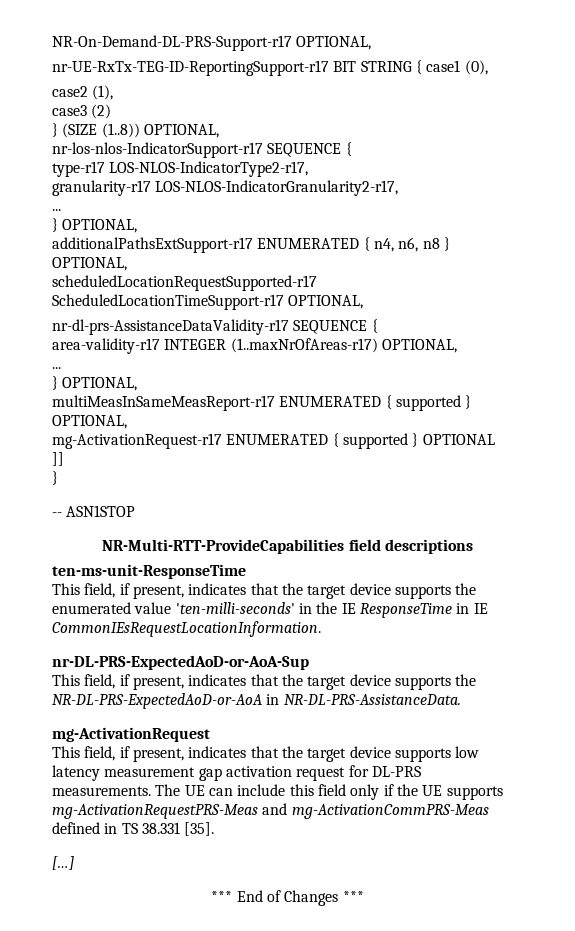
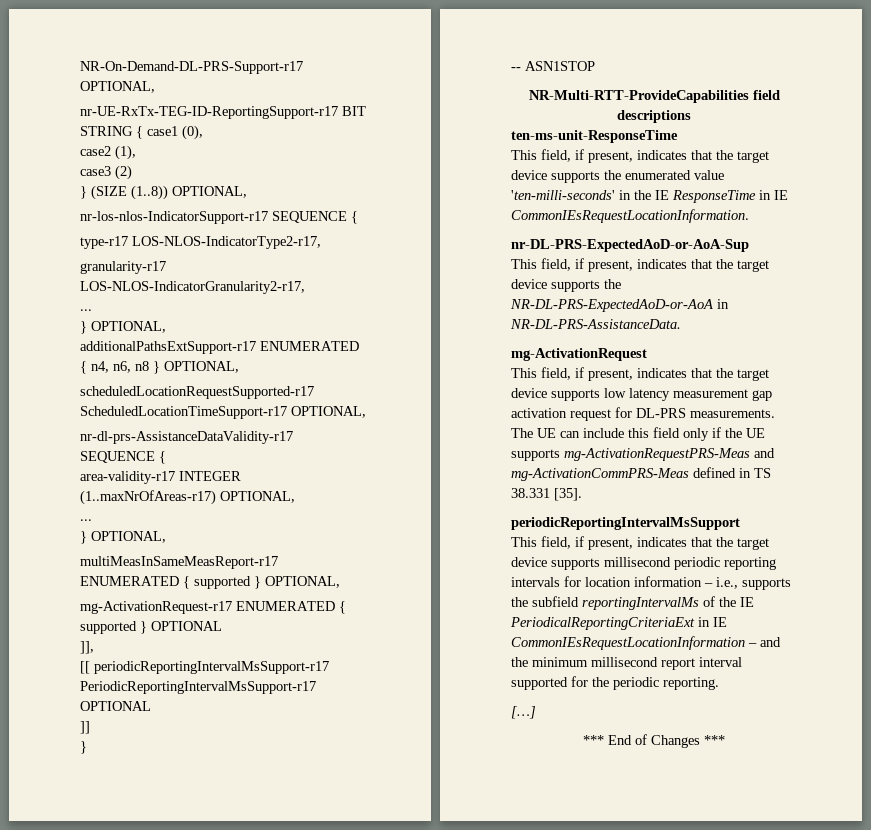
(495, 439) none -> [80,641,94,654] [80,661,329,674] [80,681,316,694] [80,701,151,711] // ]], // [[ periodicReportingIntervalMsSupport-r17 PeriodicReportingIntervalMsSupport-r17 OPTIONAL
(215, 829) none -> [511,517,740,530] [511,536,769,550] [511,557,776,570] [511,576,791,590] [511,596,754,610] [510,617,727,630] [511,636,781,650] [511,657,742,670] [511,676,719,690] // periodicReportingIntervalMsSupport // This field, if present, indicates that the target device supports millisecond periodic reporting intervals for location information – i.e., supports the subfield reportingIntervalMs of the IE PeriodicalReportingCriteriaExt in IE CommonIEsRequestLocationInformation – and the minimum millisecond report interval supported for the periodic reporting.

